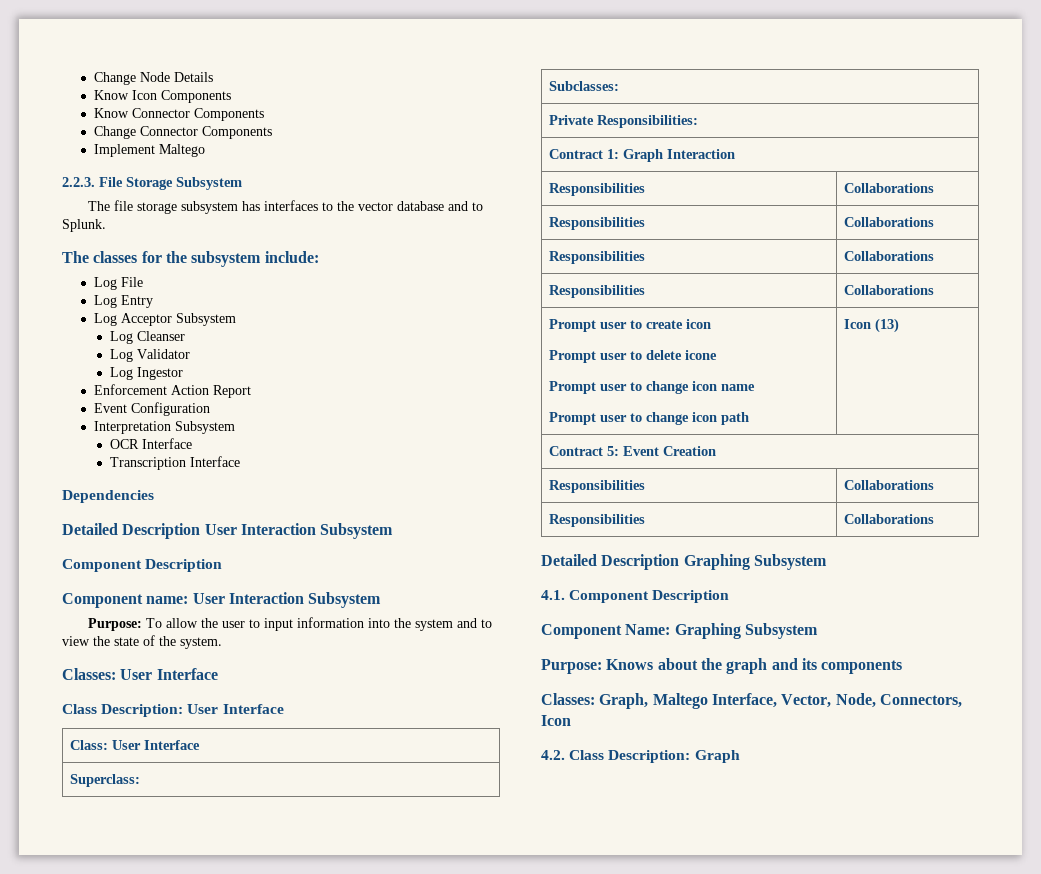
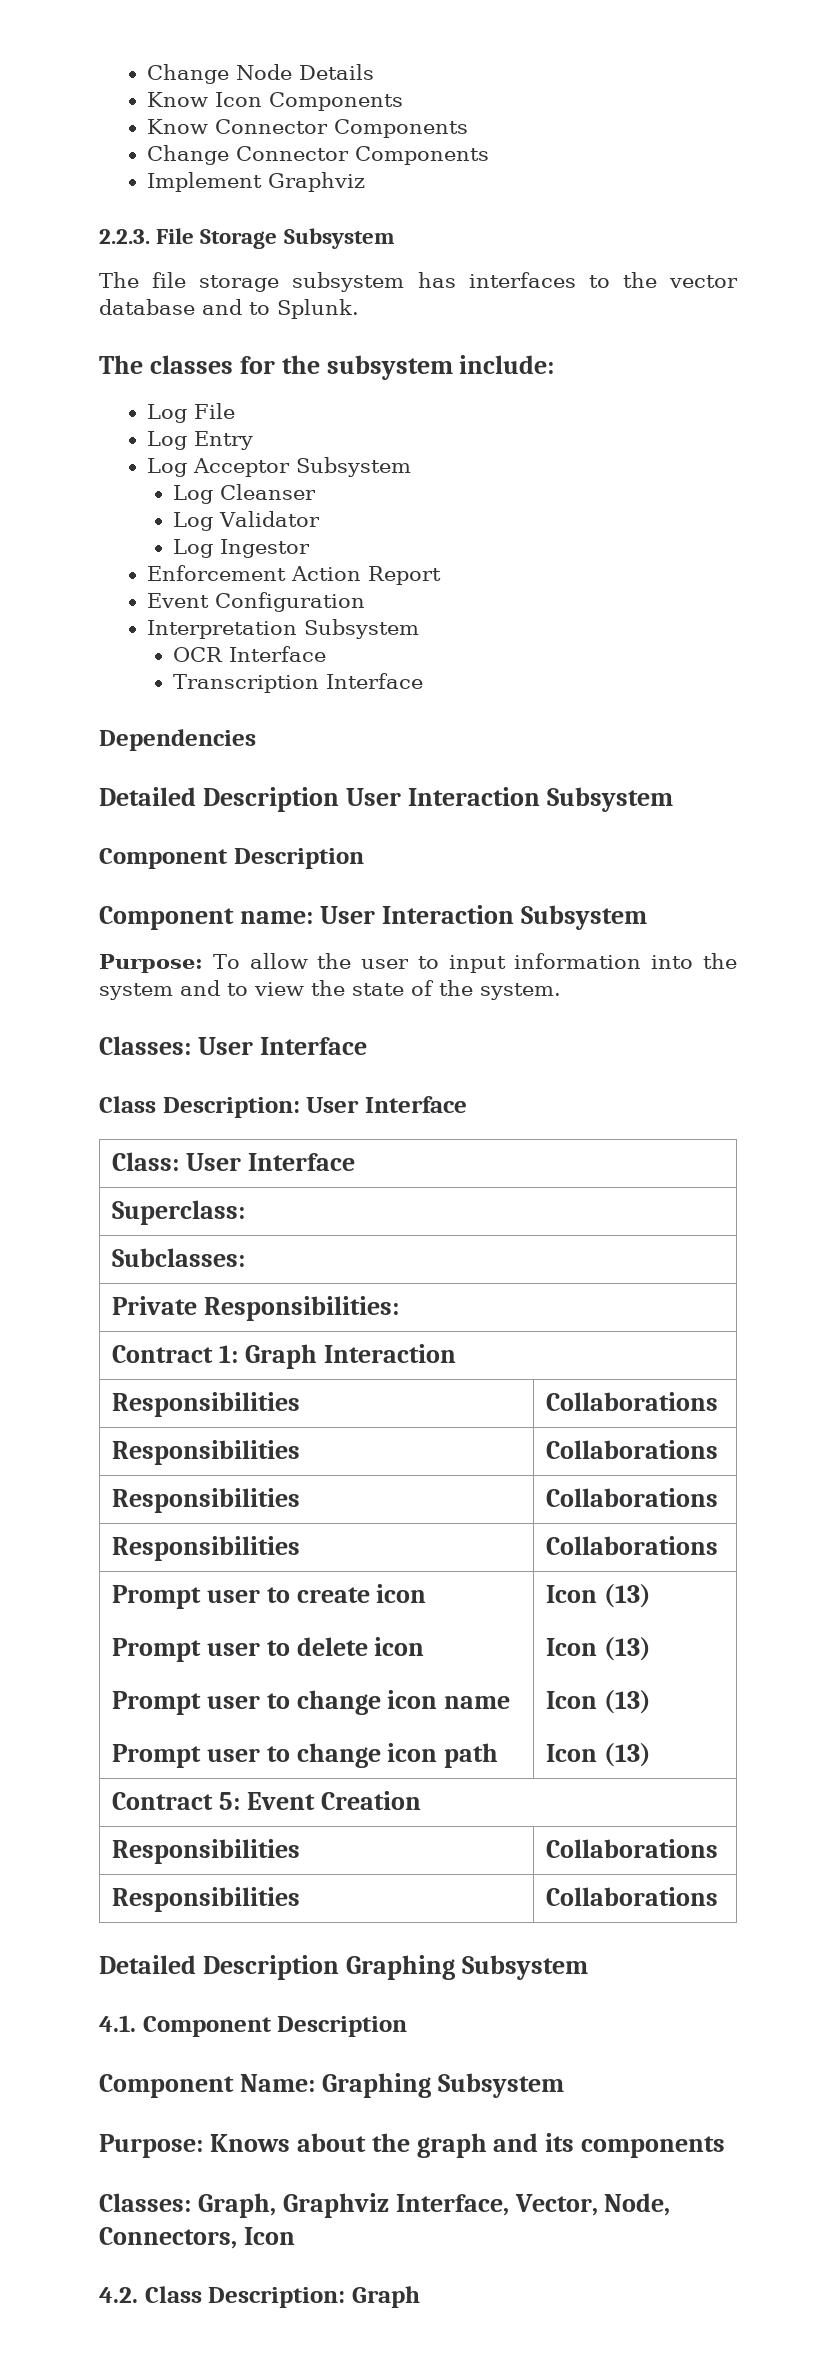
[158,144,205,157] Maltego -> [268,172,366,192] Graphviz
[685,350,718,360] icone -> [374,1637,425,1656] icon
(900, 325) none -> [545,1637,651,1661] [545,1690,651,1714] [545,1743,651,1767] // Icon (13) // Icon (13) // Icon (13)
[652,693,708,709] Maltego -> [282,2193,389,2218] Graphviz

